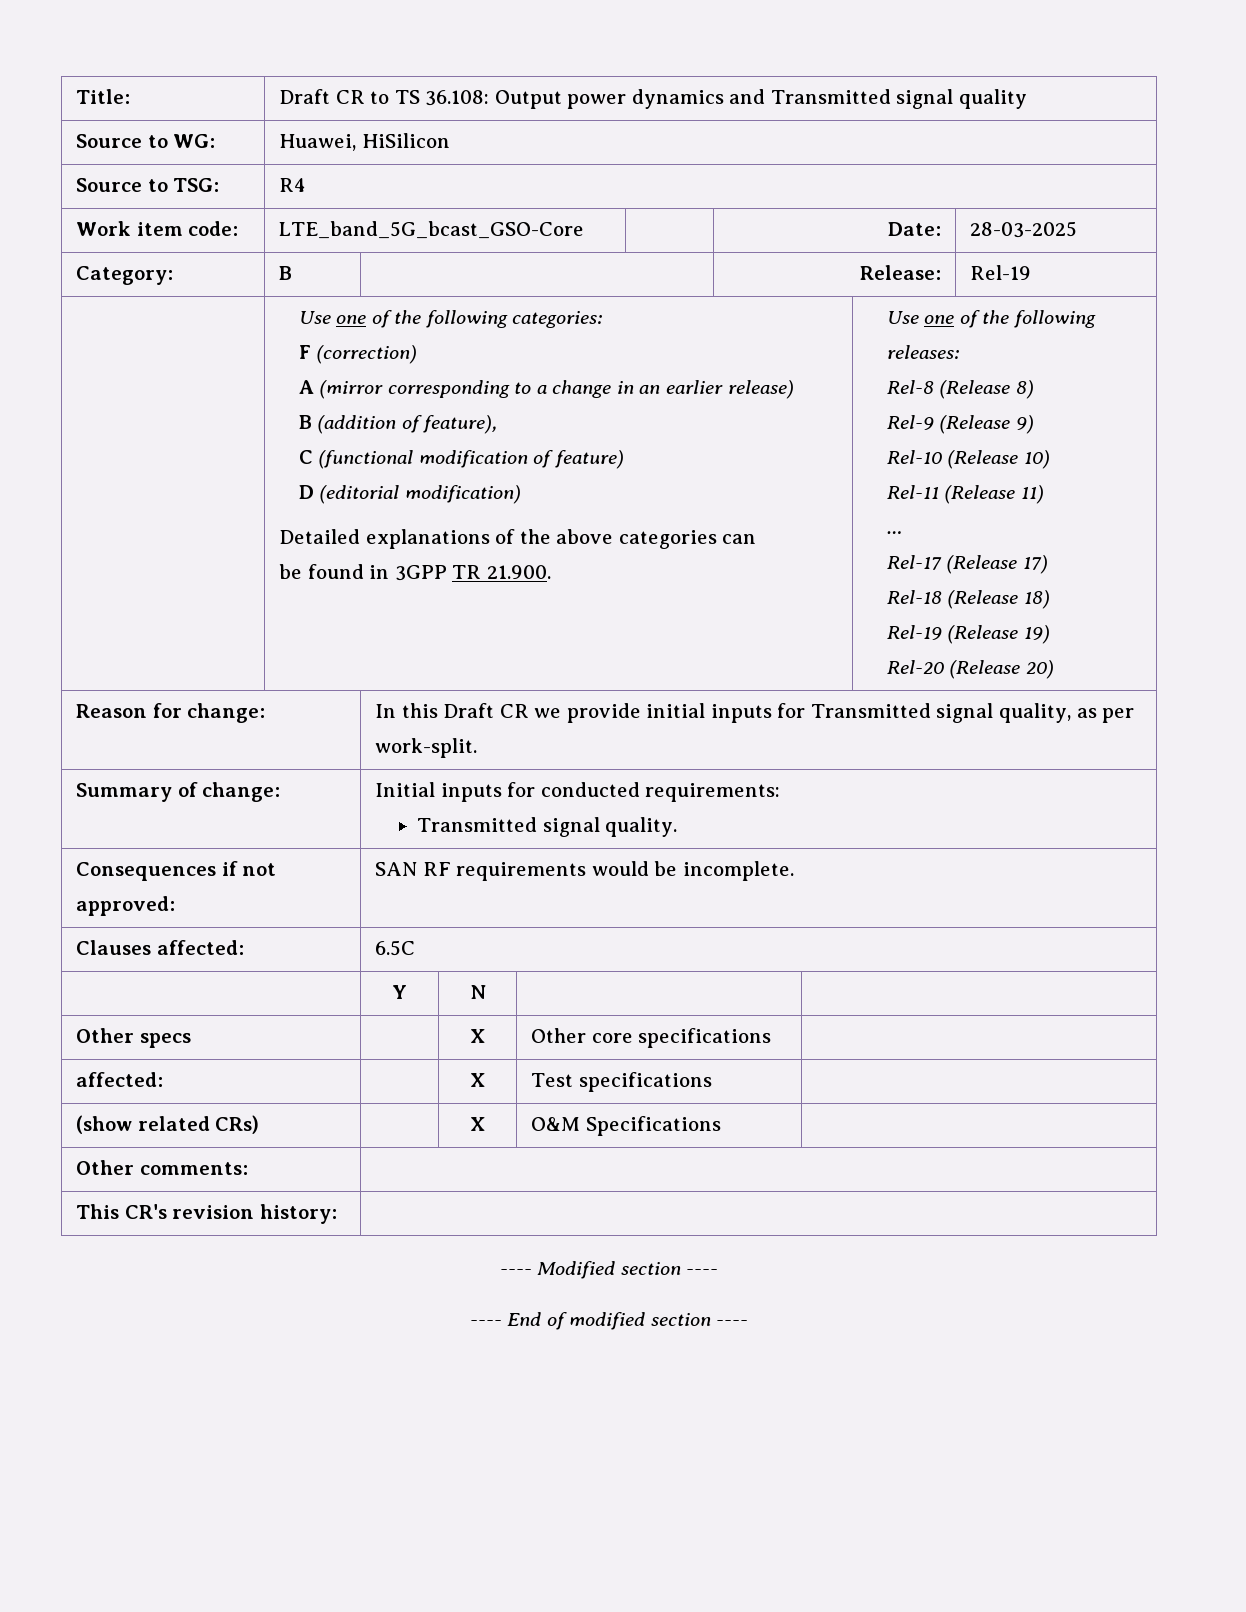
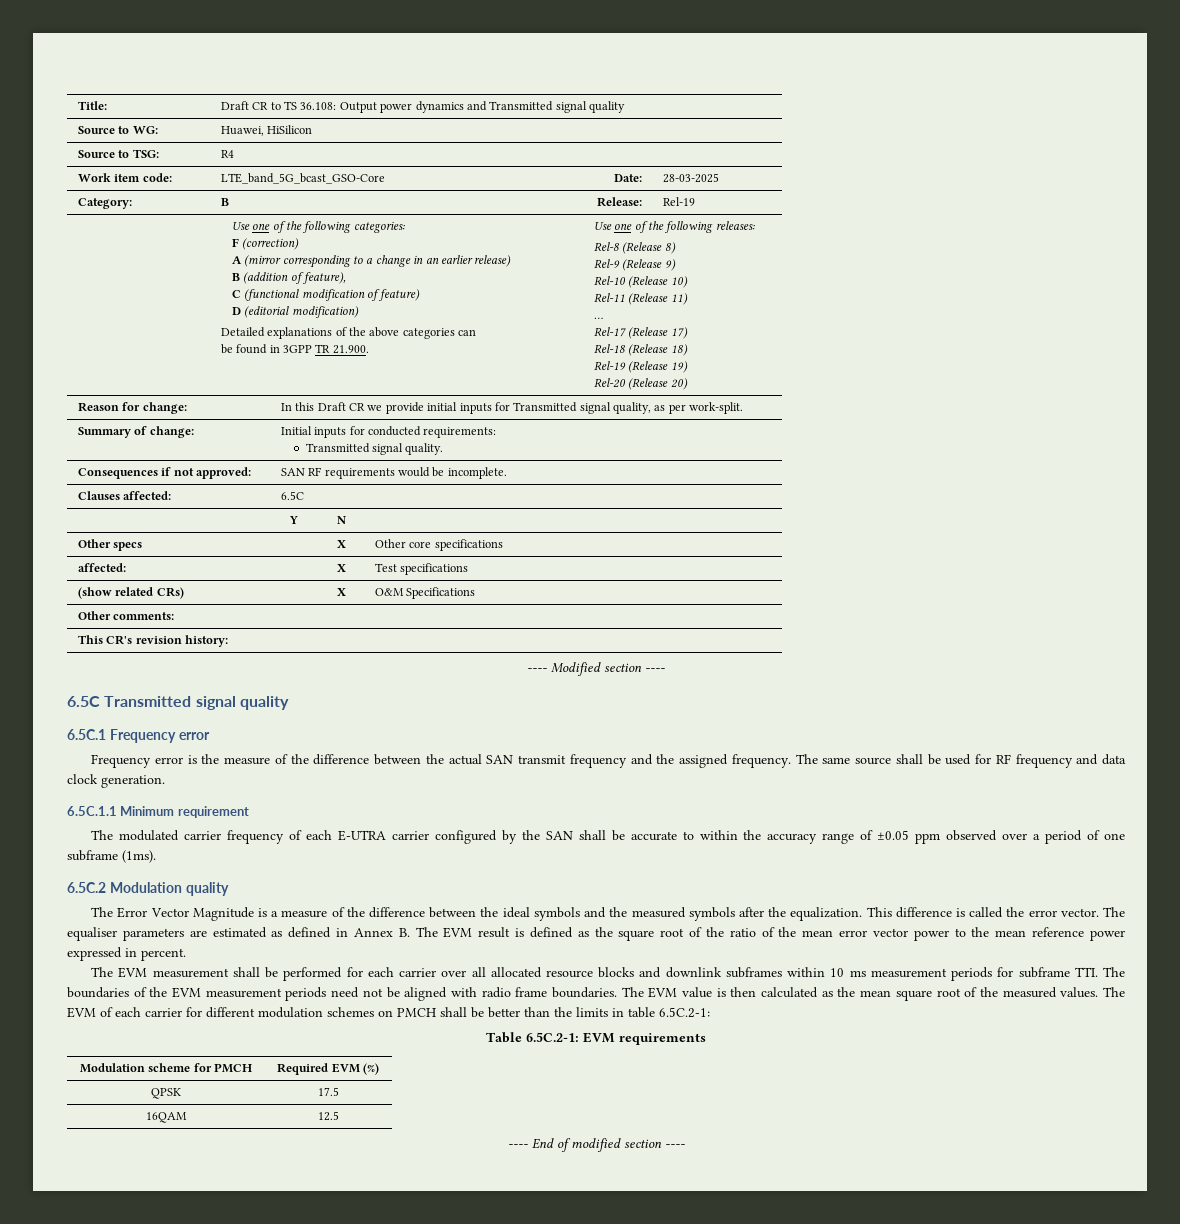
(719, 1272) none -> [67,696,289,710] [67,729,210,743] [91,754,1126,768] [67,774,165,788] [67,806,249,818] [91,830,1126,844] [67,850,156,863] [67,882,229,896] [91,907,1126,921] [67,927,1126,941] [67,947,186,961] [91,967,1126,981] [67,987,1126,1001] [67,1007,710,1018] [486,1032,706,1045] [79,1063,253,1073] [277,1063,379,1075] [151,1088,181,1099] [317,1087,339,1096] [146,1112,187,1123] [317,1111,339,1121] // 6.5C Transmitted signal quality // 6.5C.1 Frequency error // Frequency error is the measure of the difference between the actual SAN transmit frequency and the assigned frequency. The same source shall be used for RF frequency and data clock generation. // 6.5C.1.1 Minimum requirement // The modulated carrier frequency of each E-UTRA carrier configured by the SAN shall be accurate to within the accuracy range of ±0.05 ppm observed over a period of one subframe (1ms). // 6.5C.2 Modulation quality // The Error Vector Magnitude is a measure of the difference between the ideal symbols and the measured symbols after the equalization. This difference is called the error vector. The equaliser parameters are estimated as defined in Annex B. The EVM result is defined as the square root of the ratio of the mean error vector power to the mean reference power expressed in percent. // The EVM measurement shall be performed for each carrier over all allocated resource blocks and downlink subframes within 10 ms measurement periods for subframe TTI. The boundaries of the EVM measurement periods need not be aligned with radio frame boundaries. The EVM value is then calculated as the mean square root of the measured values. The EVM of each carrier for different modulation schemes on PMCH shall be better than the limits in table 6.5C.2-1: // Table 6.5C.2-1: EVM requirements // Modulation scheme for PMCH | Required EVM (%) // QPSK | 17.5 // 16QAM | 12.5

